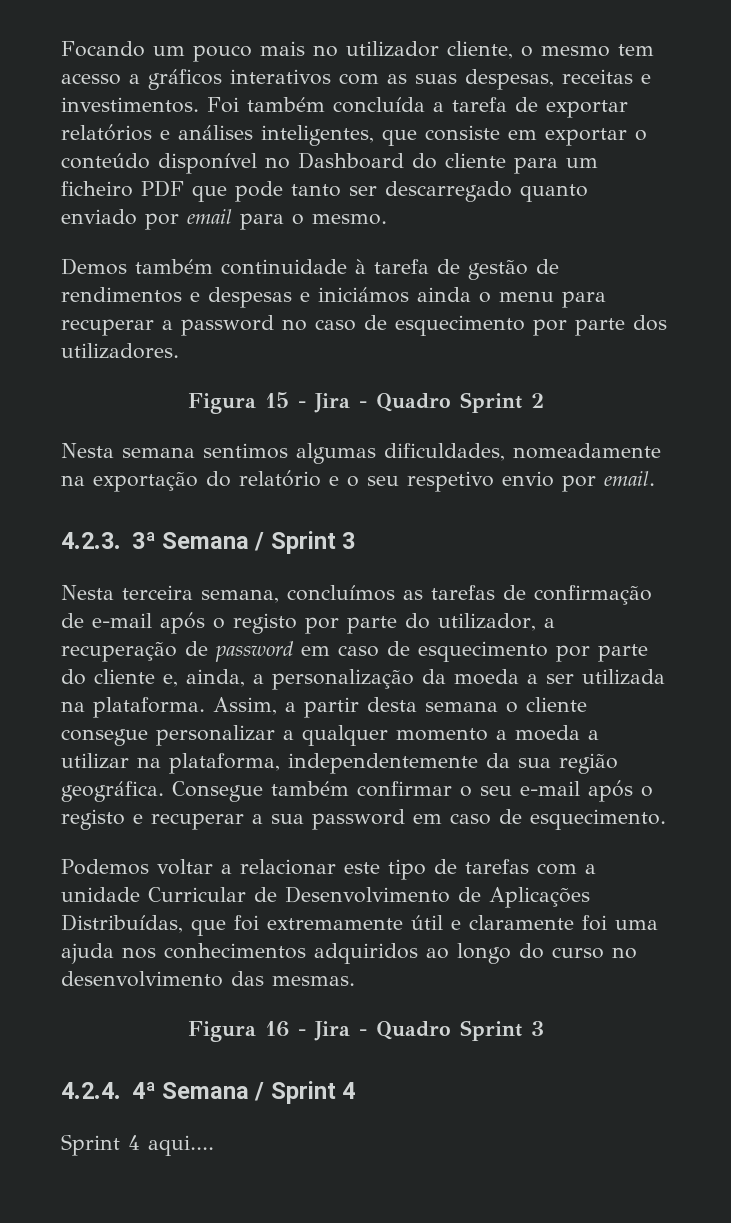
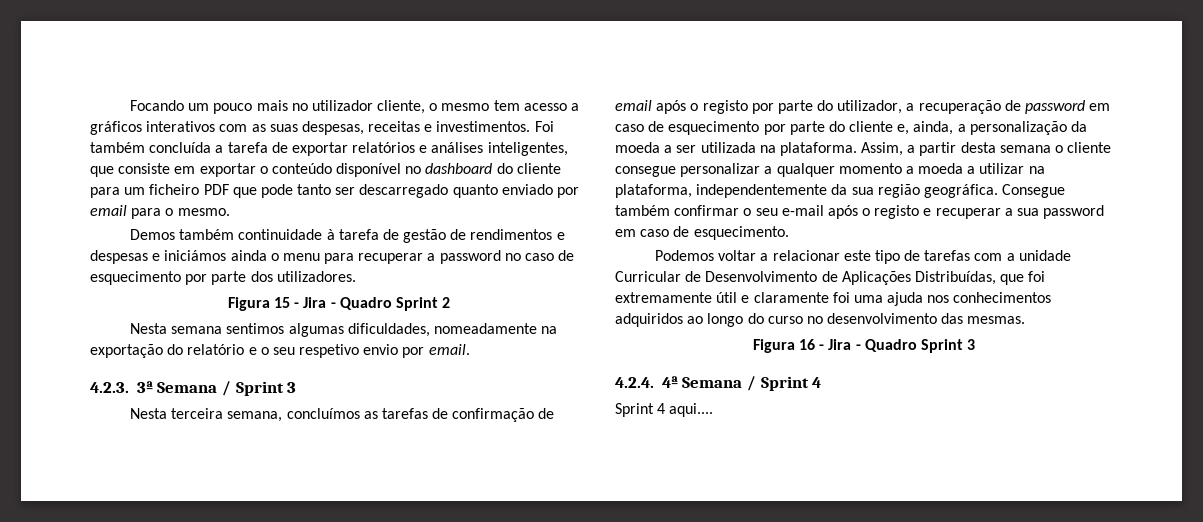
[298,152,404,169] Dashboard -> [425,163,493,174] dashboard
[92,613,152,628] e-mail -> [615,100,652,111] email

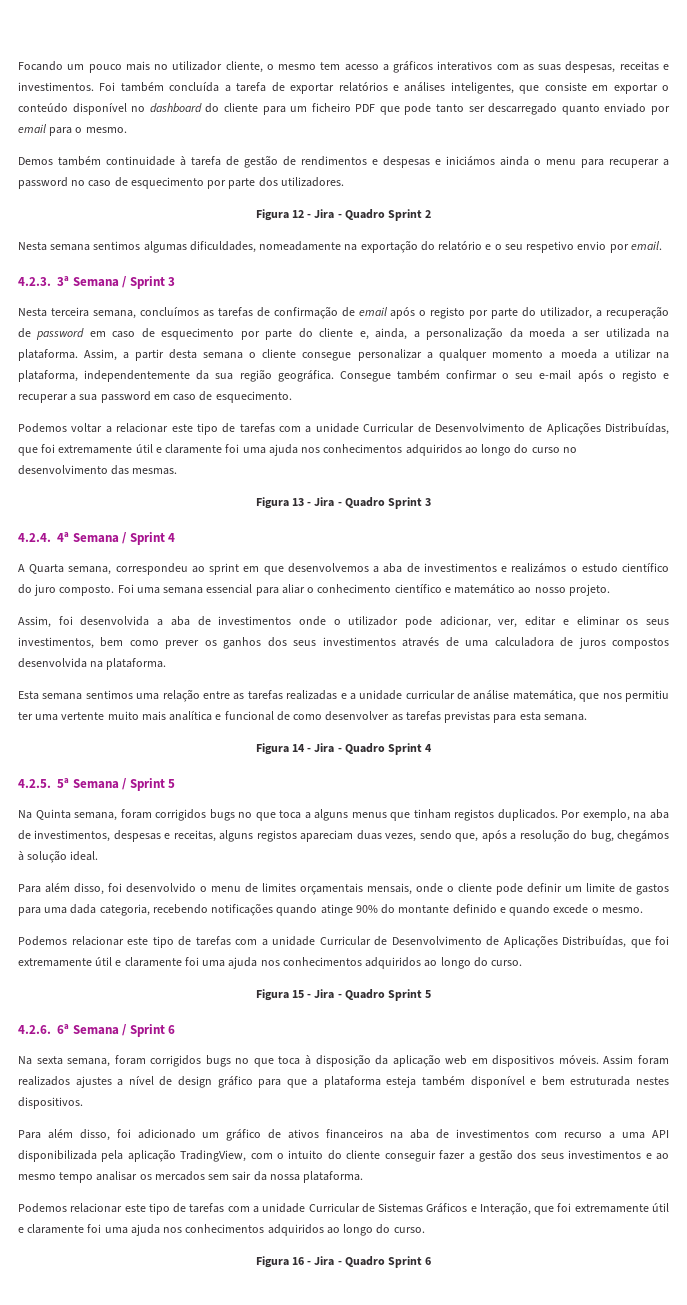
[274,297,291,308] 15 -> [291,210,304,218] 12
[799,339,816,350] 16 -> [291,498,304,506] 13
[615,403,714,417] Sprint 4 aqui.... -> [18,563,669,575] [18,584,610,596] [18,616,669,628] [18,637,669,649] [18,658,167,670] [18,689,670,702] [18,711,587,723] [255,743,433,755] [18,778,176,791] [18,809,669,821] [18,829,669,842] [18,850,99,863] [18,883,669,895] [18,903,643,916] [18,935,669,948] [18,957,523,969] [255,989,432,1001] [18,1024,176,1037] [18,1054,669,1067] [18,1076,669,1088] [18,1097,83,1109] [18,1129,670,1141] [18,1149,669,1162] [18,1171,364,1183] [18,1202,670,1215] [18,1224,425,1236] [255,1256,432,1268] A Quarta semana, correspondeu ao sprint em que desenvolvemos a aba de investimentos e realizámos o estudo científico do juro composto. Foi uma semana essencial para aliar o conhecimento científico e matemático ao nosso projeto. // Assim, foi desenvolvida a aba de investimentos onde o utilizador pode adicionar, ver, editar e eliminar os seus investimentos, bem como prever os ganhos dos seus investimentos através de uma calculadora de juros compostos desenvolvida na plataforma. // Esta semana sentimos uma relação entre as tarefas realizadas e a unidade curricular de análise matemática, que nos permitiu ter uma vertente muito mais analítica e funcional de como desenvolver as tarefas previstas para esta semana. // Figura 14 - Jira - Quadro Sprint 4 // 4.2.5. 5ª Semana / Sprint 5 // Na Quinta semana, foram corrigidos bugs no que toca a alguns menus que tinham registos duplicados. Por exemplo, na aba de investimentos, despesas e receitas, alguns registos apareciam duas vezes, sendo que, após a resolução do bug, chegámos à solução ideal. // Para além disso, foi desenvolvido o menu de limites orçamentais mensais, onde o cliente pode definir um limite de gastos para uma dada categoria, recebendo notificações quando atinge 90% do montante definido e quando excede o mesmo. // Podemos relacionar este tipo de tarefas com a unidade Curricular de Desenvolvimento de Aplicações Distribuídas, que foi extremamente útil e claramente foi uma ajuda nos conhecimentos adquiridos ao longo do curso. // Figura 15 - Jira - Quadro Sprint 5 // 4.2.6. 6ª Semana / Sprint 6 // Na sexta semana, foram corrigidos bugs no que toca à disposição da aplicação web em dispositivos móveis. Assim foram realizados ajustes a nível de design gráfico para que a plataforma esteja também disponível e bem estruturada nestes dispositivos. // Para além disso, foi adicionado um gráfico de ativos financeiros na aba de investimentos com recurso a uma API disponibilizada pela aplicação TradingView, com o intuito do cliente conseguir fazer a gestão dos seus investimentos e ao mesmo tempo analisar os mercados sem sair da nossa plataforma. // Podemos relacionar este tipo de tarefas com a unidade Curricular de Sistemas Gráficos e Interação, que foi extremamente útil e claramente foi uma ajuda nos conhecimentos adquiridos ao longo do curso. // Figura 16 - Jira - Quadro Sprint 6

